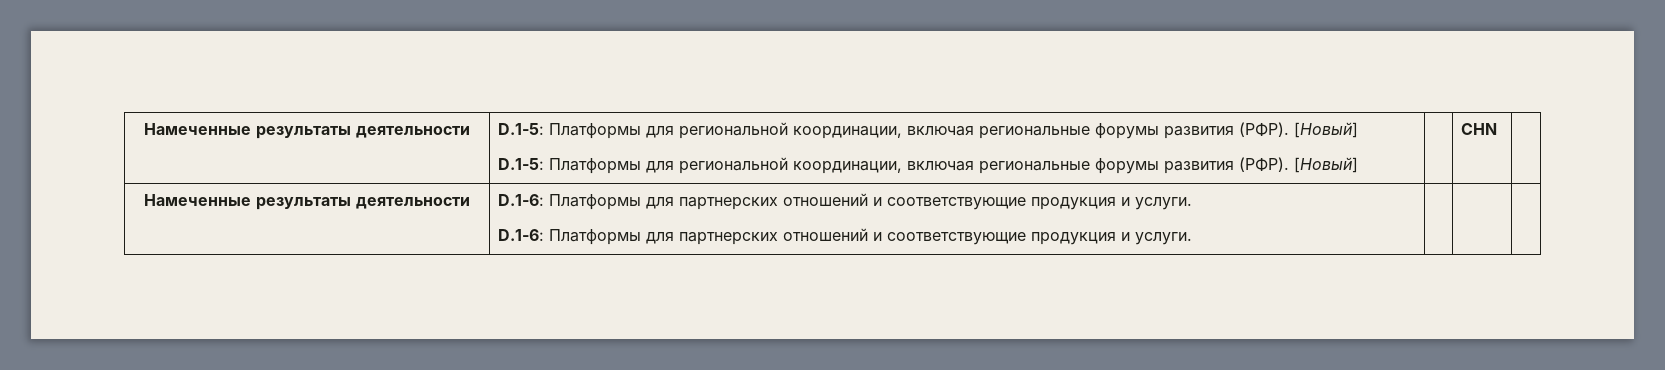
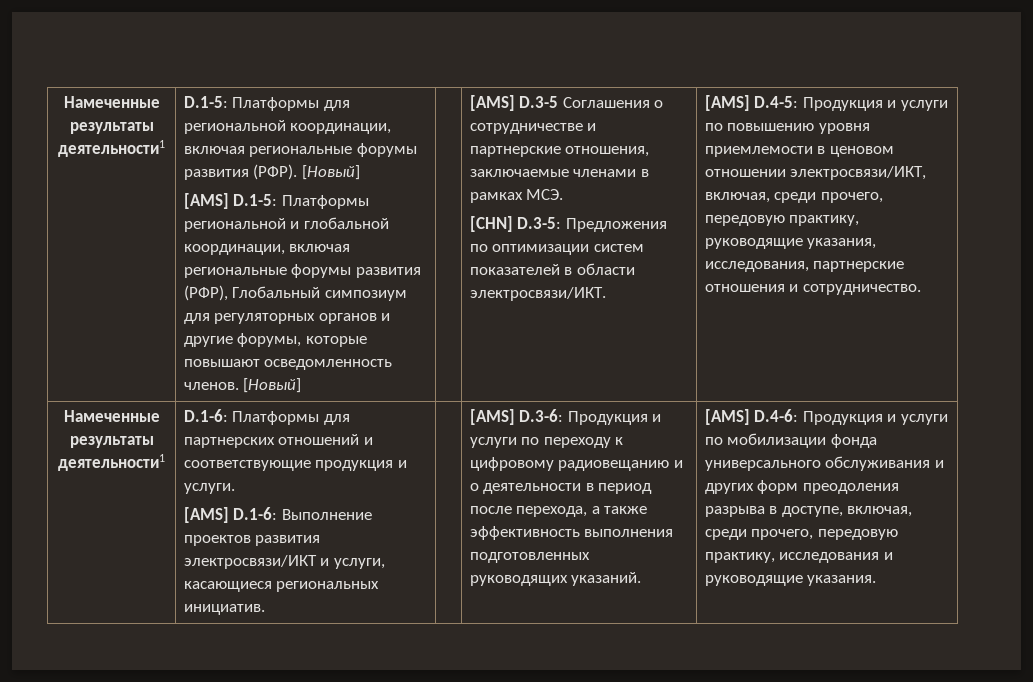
[144,123,470,139] Намеченные результаты деятельности -> [63,96,160,108] [69,122,154,134] [58,140,165,157] Намеченные результаты деятельности1
[498,157,1359,174] [1461,123,1498,135] [144,194,470,210] D.1-5: Платформы для региональной координации, включая региональные форумы развития (РФР). [Новый] | | CHN | // Намеченные результаты деятельности -> [183,193,369,209] [183,217,389,232] [183,244,351,255] [183,264,421,278] [183,285,407,301] [183,313,391,324] [183,333,367,347] [183,359,393,370] [183,378,302,393] [469,95,664,111] [469,123,597,134] [469,146,650,157] [469,169,649,177] [469,189,564,203] [469,216,667,232] [469,244,644,255] [469,263,635,275] [469,287,606,301] [704,95,948,111] [704,123,870,134] [704,146,894,157] [704,166,927,180] [704,192,883,203] [704,215,860,226] [704,238,877,249] [704,261,905,272] [704,284,921,295] [63,410,160,422] [69,436,154,448] [58,454,165,471] [AMS] D.1-5: Платформы региональной и глобальной координации, включая региональные форумы развития (РФР), Глобальный симпозиум для регуляторных органов и другие форумы, которые повышают осведомленность членов. [Новый] | | [AMS] D.3-5 Соглашения о сотрудничестве и партнерские отношения, заключаемые членами в рамках МСЭ. // [CHN] D.3-5: Предложения по оптимизации систем показателей в области электросвязи/ИКТ. | [AMS] D.4-5: Продукция и услуги по повышению уровня приемлемости в ценовом отношении электросвязи/ИКТ, включая, среди прочего, передовую практику, руководящие указания, исследования, партнерские отношения и сотрудничество. // Намеченные результаты деятельности1
[498,228,1193,245] D.1-6: Платформы для партнерских отношений и соответствующие продукция и услуги. | | | -> [183,507,372,523] [183,535,321,546] [183,555,385,569] [183,581,380,592] [183,604,265,615] [469,409,662,425] [469,437,624,448] [469,457,683,471] [469,483,653,494] [469,506,648,517] [469,526,674,540] [469,552,590,563] [469,572,642,586] [704,409,948,425] [704,433,877,448] [704,456,944,471] [704,480,899,494] [704,506,913,517] [704,529,898,540] [704,552,893,563] [704,575,877,586] [AMS] D.1-6: Выполнение проектов развития электросвязи/ИКТ и услуги, касающиеся региональных инициатив. | | [AMS] D.3-6: Продукция и услуги по переходу к цифровому радиовещанию и о деятельности в период после перехода, а также эффективность выполнения подготовленных руководящих указаний. | [AMS] D.4-6: Продукция и услуги по мобилизации фонда универсального обслуживания и других форм преодоления разрыва в доступе, включая, среди прочего, передовую практику, исследования и руководящие указания.

